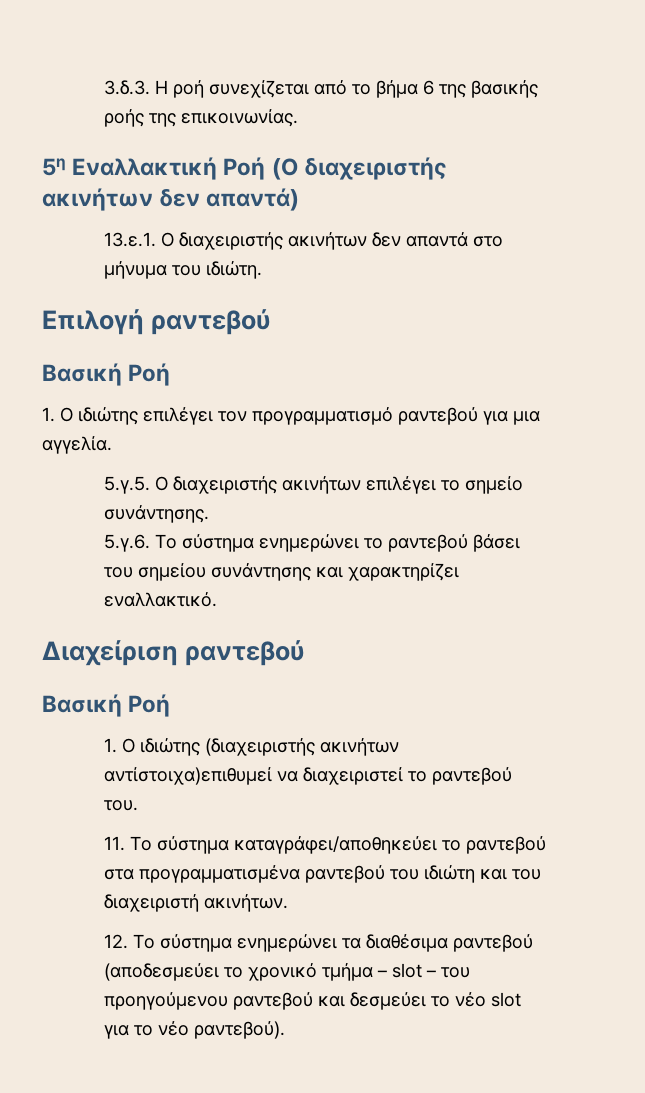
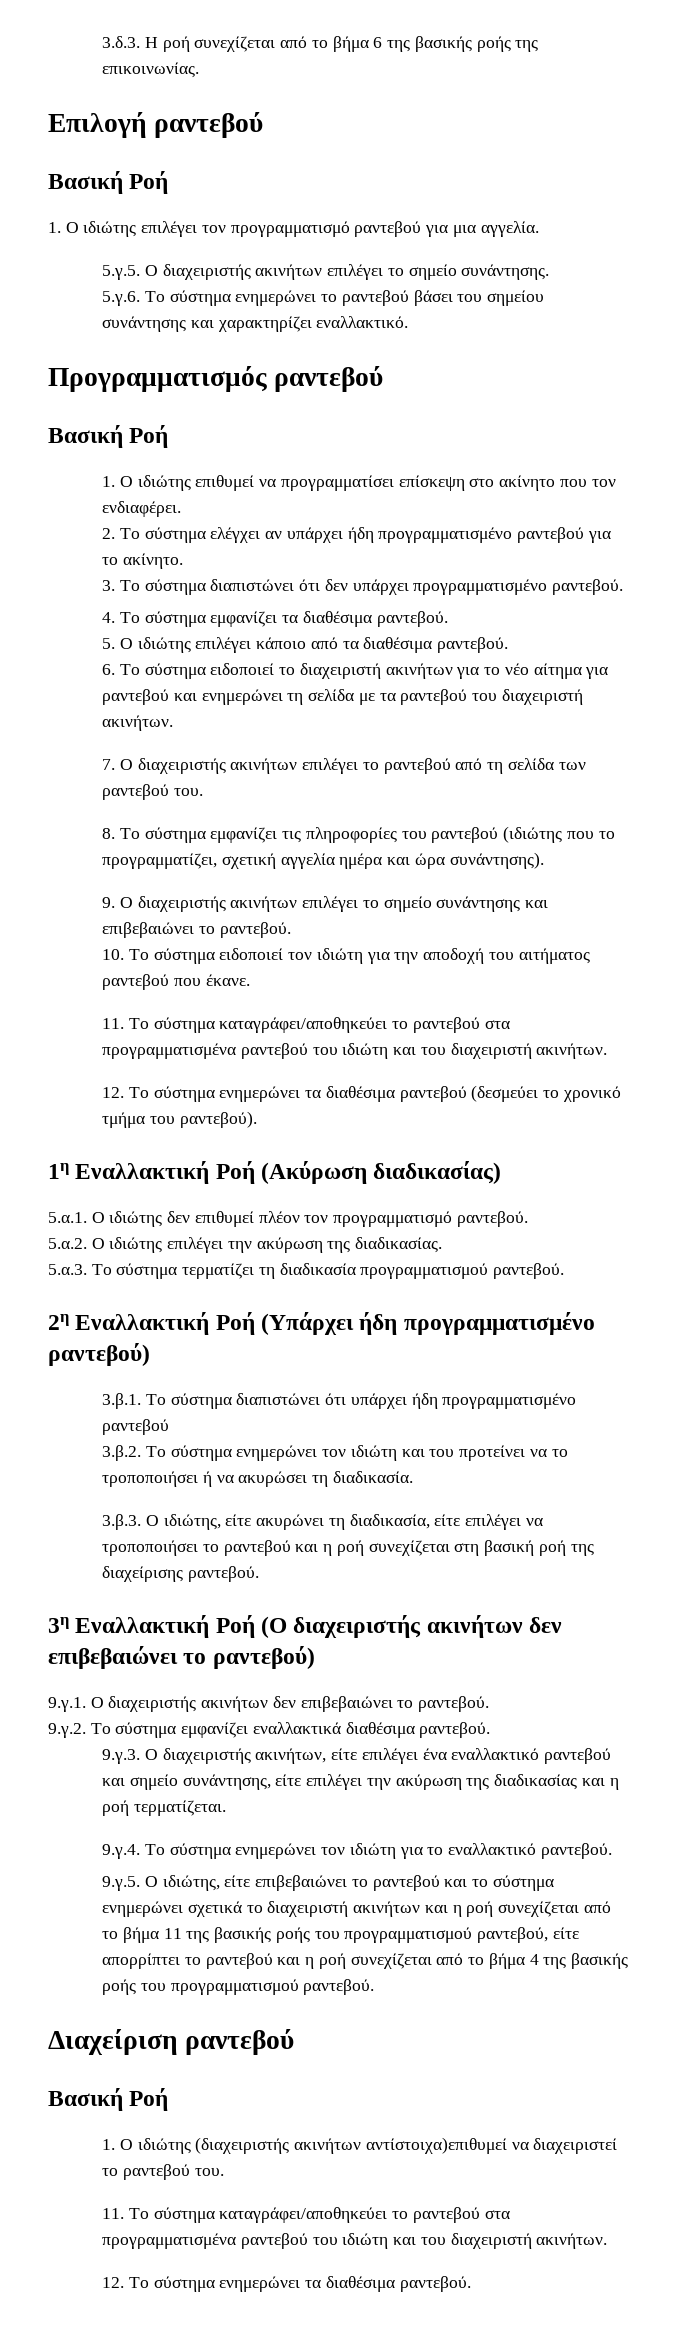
[42,157,447,180] [42,188,300,211] [103,232,503,250] [103,261,262,279] // 5η Εναλλακτική Ροή (Ο διαχειριστής ακινήτων δεν απαντά) // 13.ε.1. Ο διαχειριστής ακινήτων δεν απαντά στο μήνυμα του ιδιώτη. -> (200, 70) none
(217, 599) none -> [48,366,384,392] [48,425,169,448] [102,475,616,491] [102,501,182,517] [102,527,611,543] [102,553,183,569] [102,579,624,595] [102,611,448,627] [102,637,509,653] [102,663,609,679] [102,689,583,705] [102,715,174,731] [102,758,586,774] [102,784,203,800] [102,826,615,843] [102,852,544,869] [102,896,549,912] [102,922,291,938] [102,948,590,964] [102,974,250,990] [102,1017,510,1033] [102,1043,608,1059] [102,1085,621,1102] [102,1111,257,1128] [48,1161,502,1184] [48,1211,528,1227] [48,1237,443,1253] [48,1263,565,1279] [48,1312,595,1335] [48,1343,150,1366] [102,1393,577,1409] [102,1419,170,1435] [102,1445,568,1461] [102,1471,413,1487] [102,1514,543,1530] [102,1540,594,1556] [102,1566,259,1582] [48,1615,563,1638] [48,1646,315,1669] [48,1696,490,1712] [48,1722,491,1738] [102,1748,612,1764] [102,1774,619,1790] [102,1800,226,1816] [102,1843,612,1859] [102,1875,554,1891] [102,1901,611,1917] [102,1927,579,1943] [102,1953,628,1969] [102,1979,375,1995] // Προγραμματισμός ραντεβού // Βασική Ροή // 1. Ο ιδιώτης επιθυμεί να προγραμματίσει επίσκεψη στο ακίνητο που τον ενδιαφέρει. // 2. Το σύστημα ελέγχει αν υπάρχει ήδη προγραμματισμένο ραντεβού για το ακίνητο. // 3. Το σύστημα διαπιστώνει ότι δεν υπάρχει προγραμματισμένο ραντεβού. // 4. Το σύστημα εμφανίζει τα διαθέσιμα ραντεβού. // 5. Ο ιδιώτης επιλέγει κάποιο από τα διαθέσιμα ραντεβού. // 6. Το σύστημα ειδοποιεί το διαχειριστή ακινήτων για το νέο αίτημα για ραντεβού και ενημερώνει τη σελίδα με τα ραντεβού του διαχειριστή ακινήτων. // 7. Ο διαχειριστής ακινήτων επιλέγει το ραντεβού από τη σελίδα των ραντεβού του. // 8. Το σύστημα εμφανίζει τις πληροφορίες του ραντεβού (ιδιώτης που το προγραμματίζει, σχετική αγγελία ημέρα και ώρα συνάντησης). // 9. Ο διαχειριστής ακινήτων επιλέγει το σημείο συνάντησης και επιβεβαιώνει το ραντεβού. // 10. Το σύστημα ειδοποιεί τον ιδιώτη για την αποδοχή του αιτήματος ραντεβού που έκανε. // 11. Το σύστημα καταγράφει/αποθηκεύει το ραντεβού στα προγραμματισμένα ραντεβού του ιδιώτη και του διαχειριστή ακινήτων. // 12. Το σύστημα ενημερώνει τα διαθέσιμα ραντεβού (δεσμεύει το χρονικό τμήμα του ραντεβού). // 1η Εναλλακτική Ροή (Ακύρωση διαδικασίας) // 5.α.1. Ο ιδιώτης δεν επιθυμεί πλέον τον προγραμματισμό ραντεβού. // 5.α.2. Ο ιδιώτης επιλέγει την ακύρωση της διαδικασίας. // 5.α.3. Το σύστημα τερματίζει τη διαδικασία προγραμματισμού ραντεβού. // 2η Εναλλακτική Ροή (Υπάρχει ήδη προγραμματισμένο ραντεβού) // 3.β.1. Το σύστημα διαπιστώνει ότι υπάρχει ήδη προγραμματισμένο ραντεβού // 3.β.2. Το σύστημα ενημερώνει τον ιδιώτη και του προτείνει να το τροποποιήσει ή να ακυρώσει τη διαδικασία. // 3.β.3. Ο ιδιώτης, είτε ακυρώνει τη διαδικασία, είτε επιλέγει να τροποποιήσει το ραντεβού και η ροή συνεχίζεται στη βασική ροή της διαχείρισης ραντεβού. // 3η Εναλλακτική Ροή (Ο διαχειριστής ακινήτων δεν επιβεβαιώνει το ραντεβού) // 9.γ.1. Ο διαχειριστής ακινήτων δεν επιβεβαιώνει το ραντεβού. // 9.γ.2. Το σύστημα εμφανίζει εναλλακτικά διαθέσιμα ραντεβού. // 9.γ.3. Ο διαχειριστής ακινήτων, είτε επιλέγει ένα εναλλακτικό ραντεβού και σημείο συνάντησης, είτε επιλέγει την ακύρωση της διαδικασίας και η ροή τερματίζεται. // 9.γ.4. Το σύστημα ενημερώνει τον ιδιώτη για το εναλλακτικό ραντεβού. // 9.γ.5. Ο ιδιώτης, είτε επιβεβαιώνει το ραντεβού και το σύστημα ενημερώνει σχετικά το διαχειριστή ακινήτων και η ροή συνεχίζεται από το βήμα 11 της βασικής ροής του προγραμματισμού ραντεβού, είτε απορρίπτει το ραντεβού και η ροή συνεχίζεται από το βήμα 4 της βασικής ροής του προγραμματισμού ραντεβού.
[452,934,533,952] [103,963,470,981] [103,992,521,1010] [103,1021,285,1039] ραντεβού (αποδεσμεύει το χρονικό τμήμα – slot – του προηγούμενου ραντεβού και δεσμεύει το νέο slot για το νέο ραντεβού). -> [399,2276,471,2292] ραντεβού.

